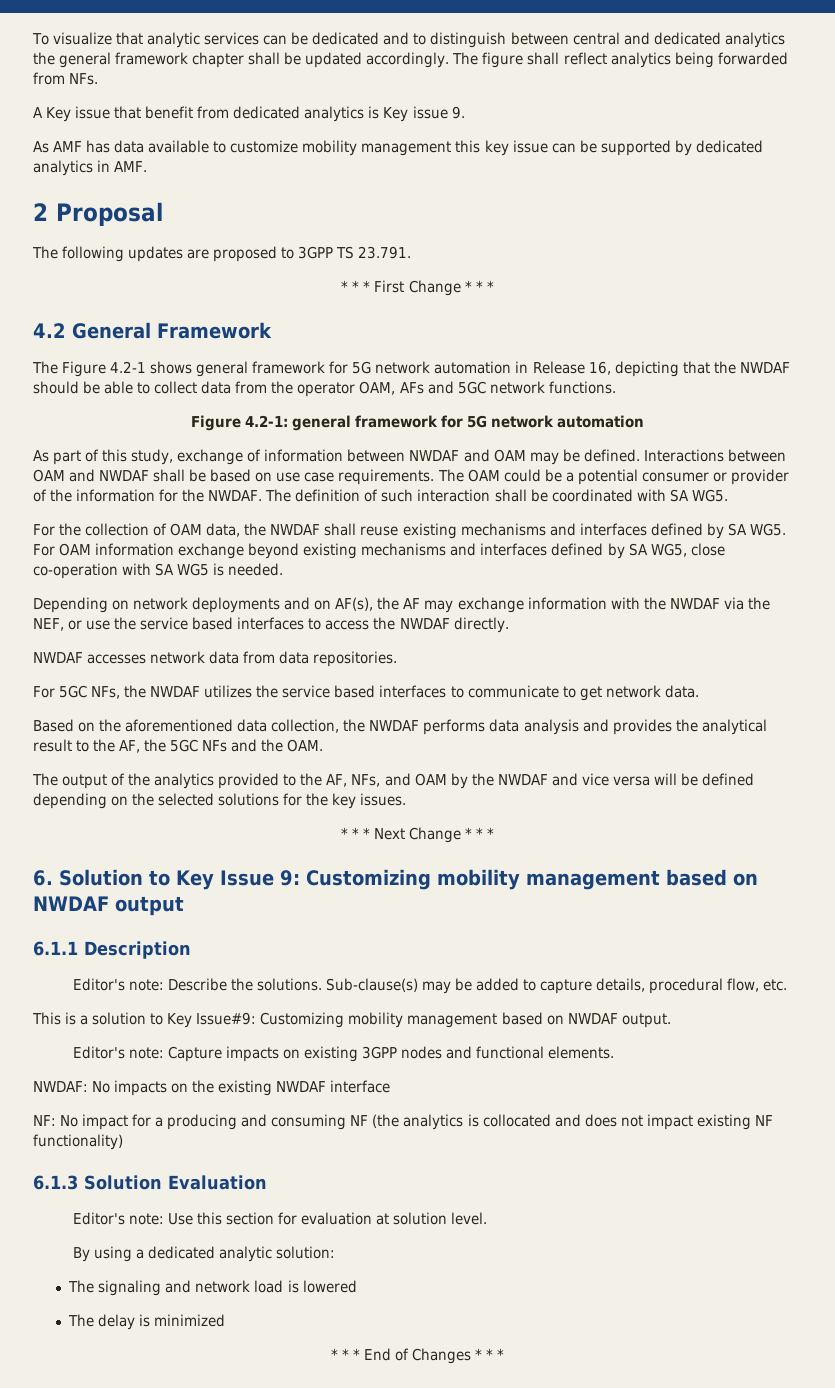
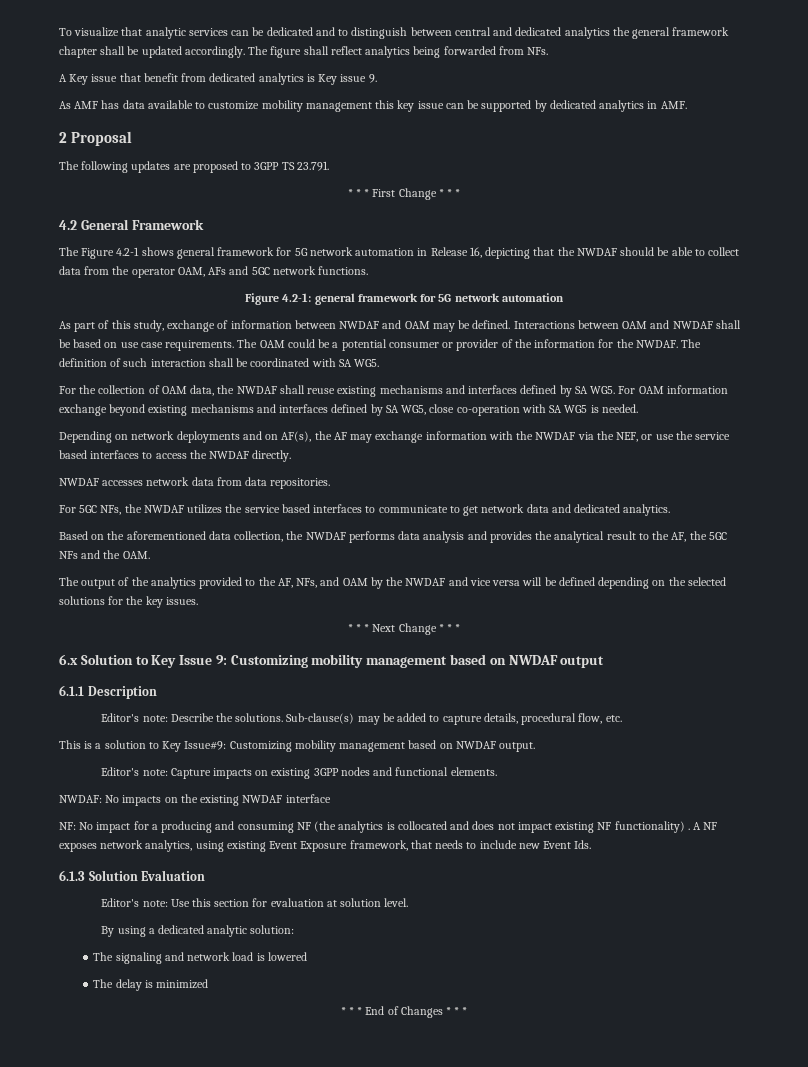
[664,685,699,698] data. -> [526,504,671,516] data and dedicated analytics.
[33,870,53,886] 6. -> [59,654,78,665] 6.x
(123, 1142) none -> [687,822,718,830] [59,840,592,852] . A NF exposes network analytics, using existing Event Exposure framework, that needs to include new Event Ids.

